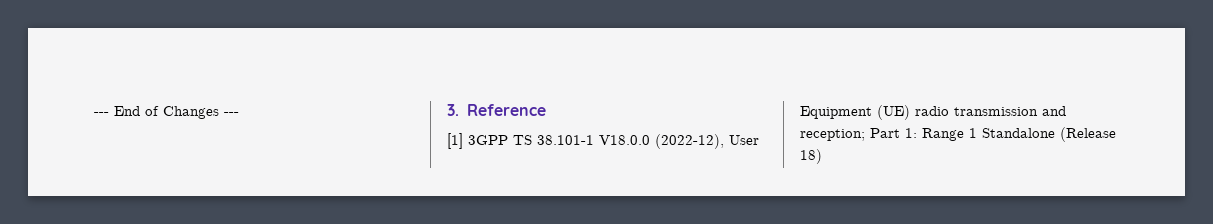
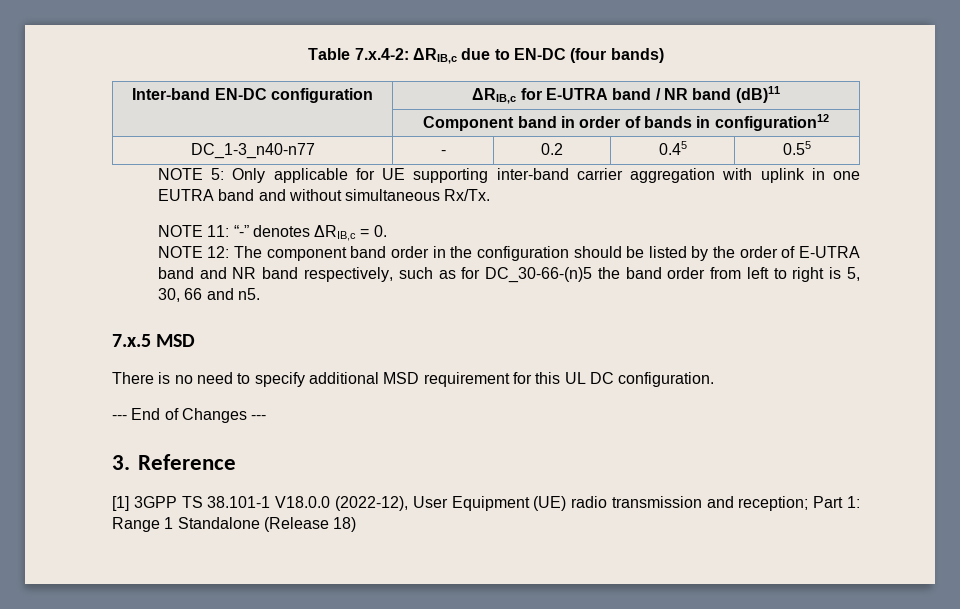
(94, 114) none -> [308,48,664,64] [132,88,373,103] [472,86,780,104] [423,114,829,131] [190,143,315,159] [440,150,446,155] [541,143,563,155] [658,141,687,155] [783,141,811,155] [157,168,861,183] [157,189,491,201] [157,225,387,241] [157,246,860,261] [157,267,861,283] [157,288,260,302] [112,334,196,347] [112,372,715,387] Table 7.x.4-2: ΔRIB,c due to EN-DC (four bands) // Inter-band EN-DC configuration | ΔRIB,c for E-UTRA band / NR band (dB)11 // | Component band in order of bands in configuration12 // DC_1-3_n40-n77 | - | 0.2 | 0.45 | 0.55 // NOTE 5: Only applicable for UE supporting inter-band carrier aggregation with uplink in one EUTRA band and without simultaneous Rx/Tx. // NOTE 11: “-” denotes ΔRIB,c = 0. // NOTE 12: The component band order in the configuration should be listed by the order of E-UTRA band and NR band respectively, such as for DC_30-66-(n)5 the band order from left to right is 5, 30, 66 and n5. // 7.x.5 MSD // There is no need to specify additional MSD requirement for this UL DC configuration. //

